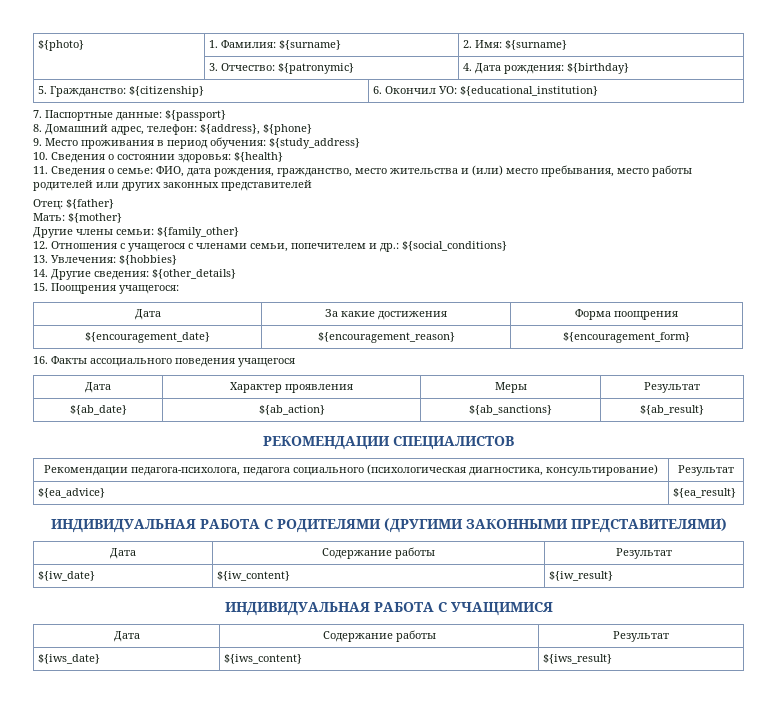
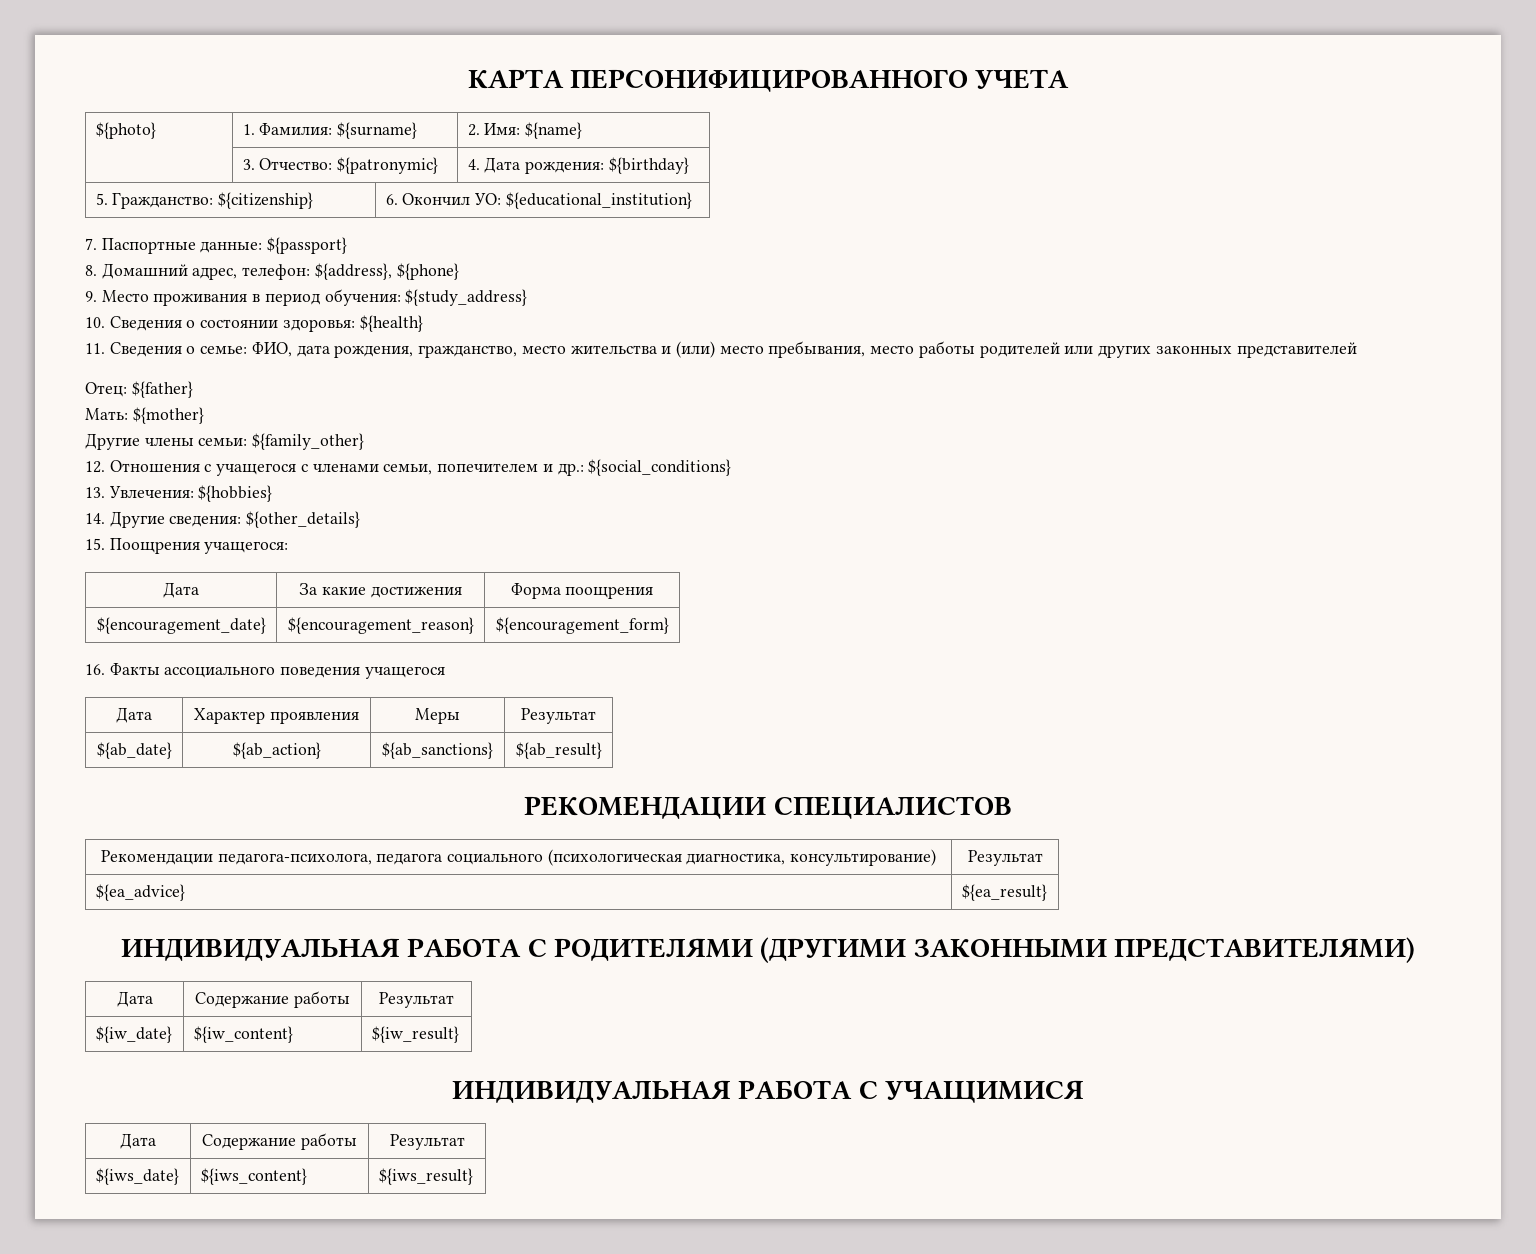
(37, 45) none -> [467,69,1070,92] КАРТА ПЕРСОНИФИЦИРОВАННОГО УЧЕТА //
[504,40,567,50] ${surname} -> [525,122,583,139] ${name}

